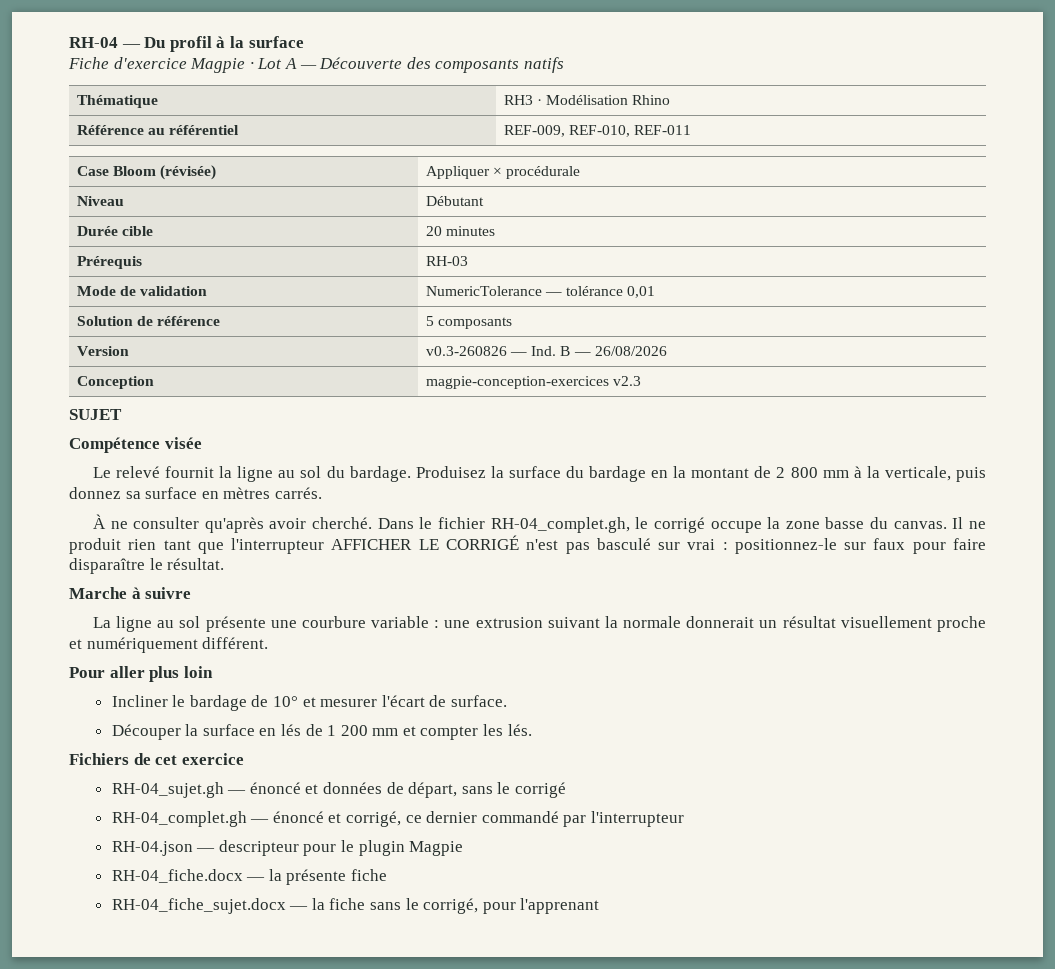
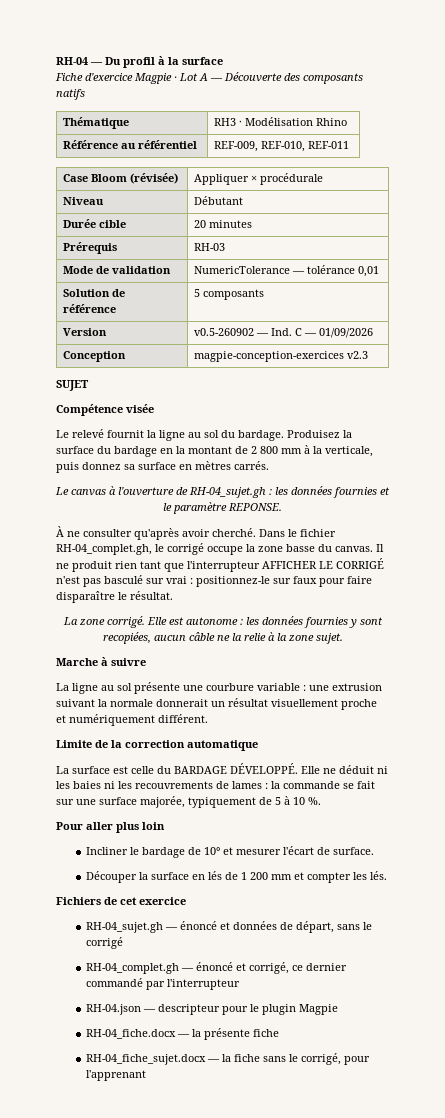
[425,346,507,356] v0.3-260826 -> [194,328,255,336] v0.5-260902
[560,346,667,356] B — 26/08/2026 -> [295,328,374,338] C — 01/09/2026
(322, 493) none -> [55,486,390,498] [163,502,282,514] // Le canvas à l'ouverture de RH-04_sujet.gh : les données fournies et le paramètre REPONSE.
(225, 564) none -> [62,616,383,628] [102,632,343,644] // La zone corrigé. Elle est autonome : les données fournies y sont recopiées, aucun câble ne la relie à la zone sujet.
(269, 643) none -> [56,740,258,751] [56,763,388,774] [56,781,375,789] [56,796,321,808] // Limite de la correction automatique // La surface est celle du BARDAGE DÉVELOPPÉ. Elle ne déduit ni les baies ni les recouvrements de lames : la commande se fait sur une surface majorée, typiquement de 5 à 10 %.

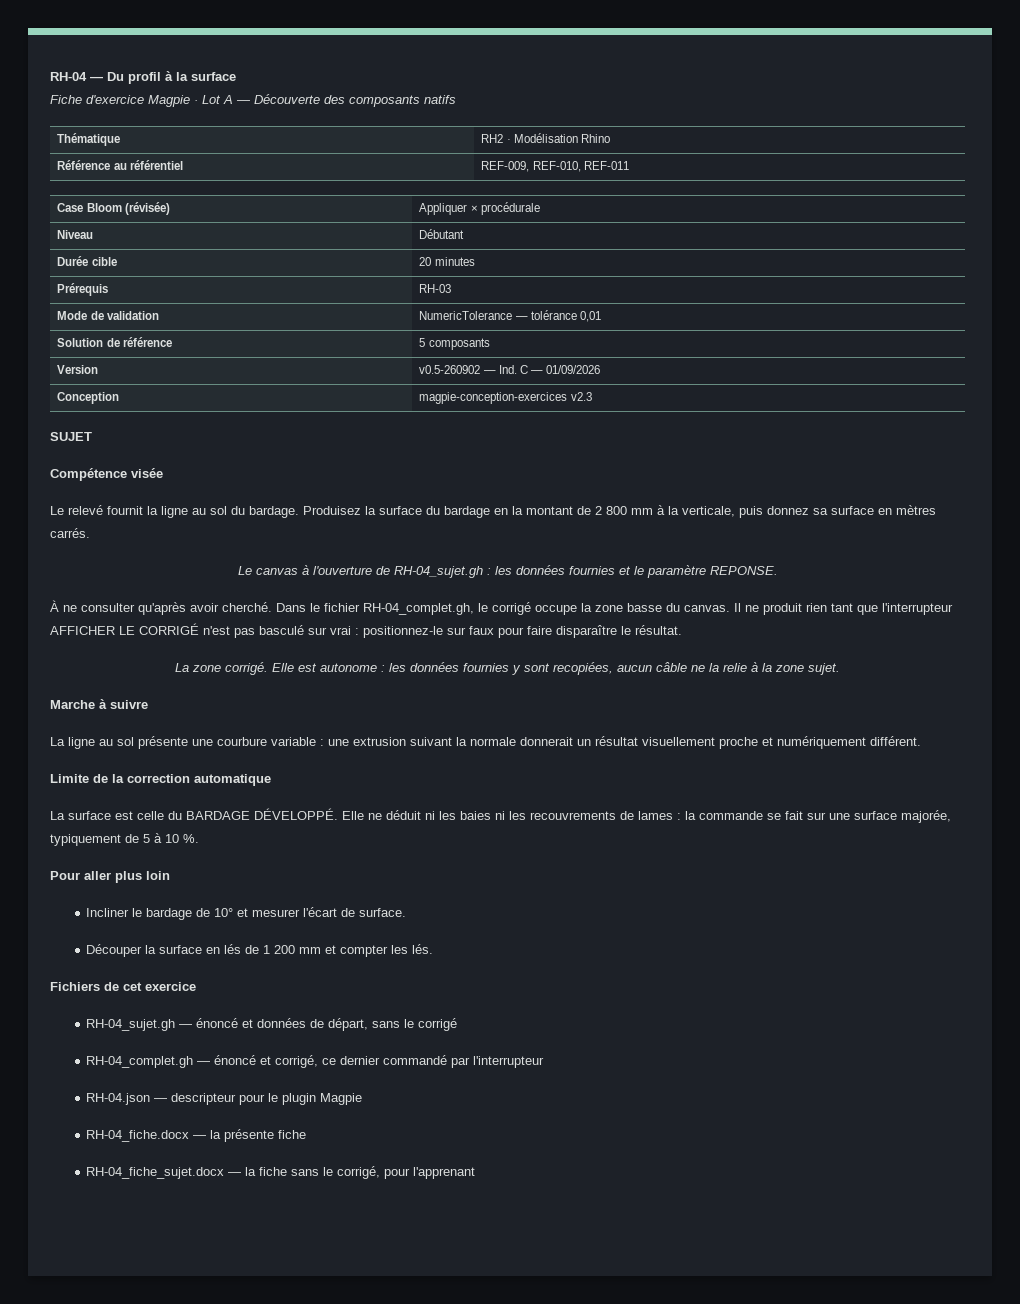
[214,118,237,126] RH3 -> [481,134,504,143] RH2

